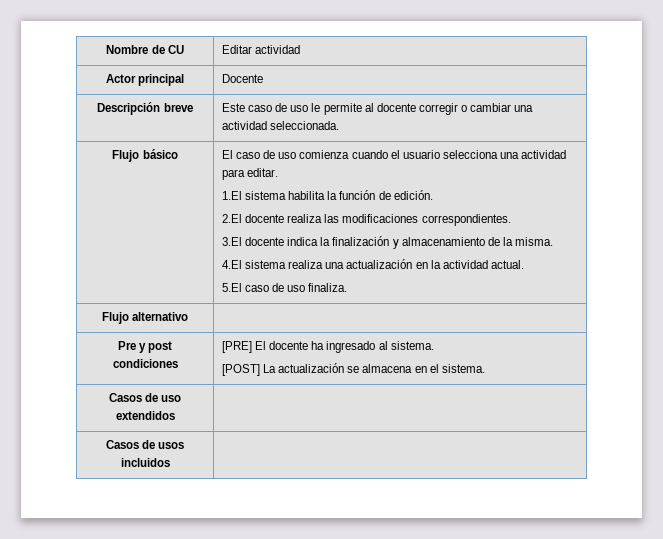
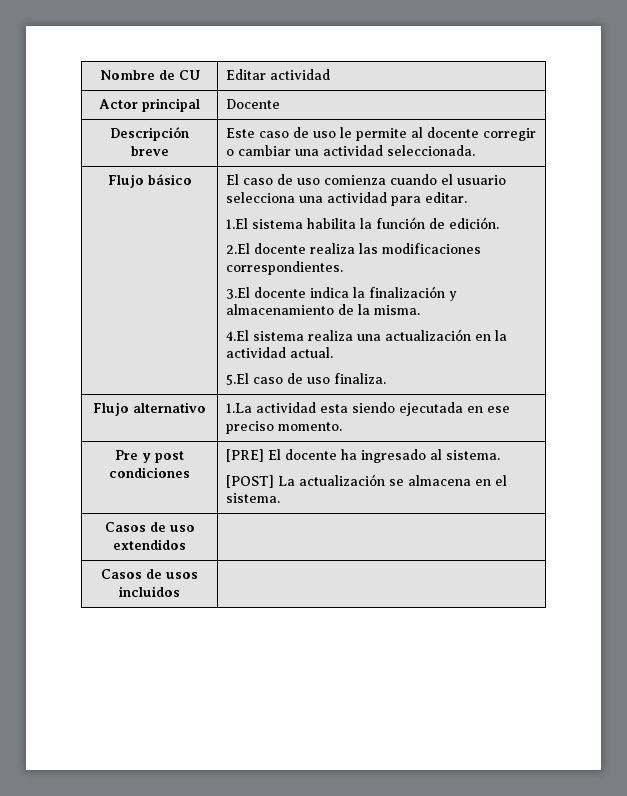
(189, 316) none -> [225,402,510,416] [225,421,342,434] 1.La actividad esta siendo ejecutada en ese preciso momento.

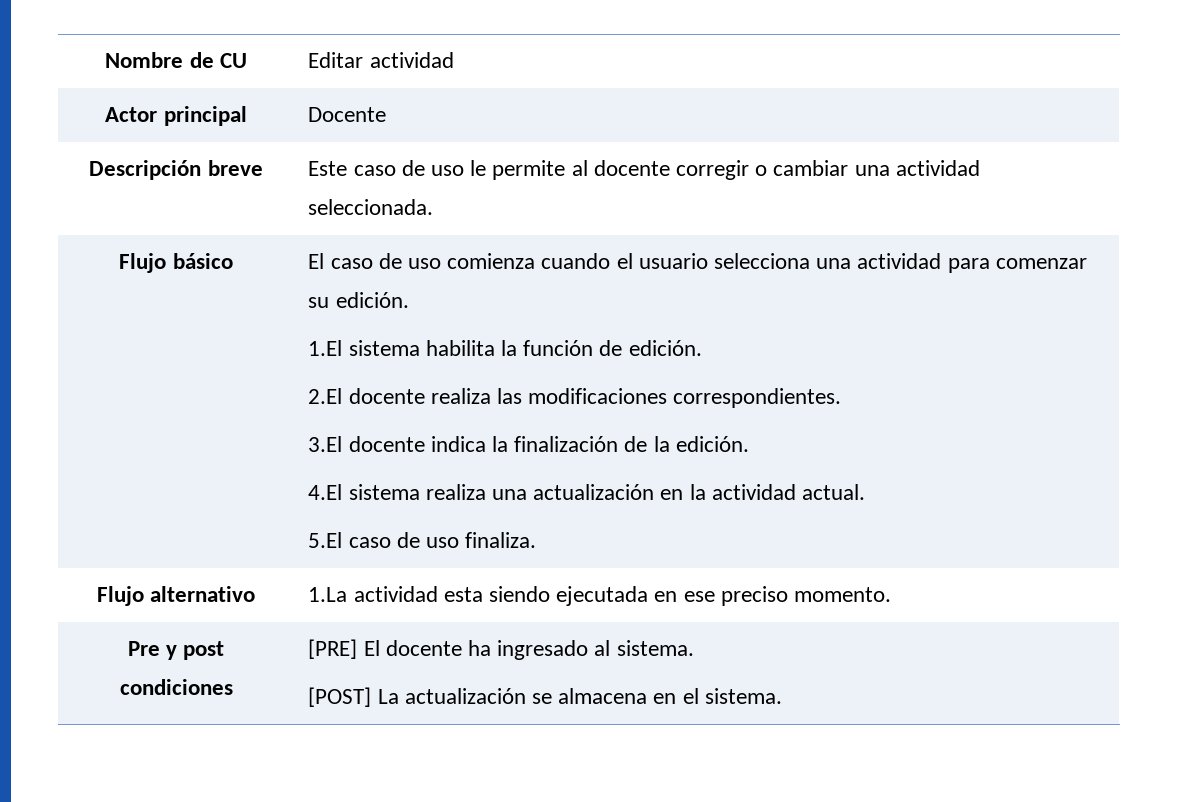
[424,192,467,203] editar. -> [995,258,1087,269] [308,292,409,308] comenzar su edición.
[448,291,457,301] [225,304,334,315] y almacenamiento -> (619, 444) none
[373,305,420,315] misma. -> [675,436,749,452] edición.
[104,522,195,532] [113,539,186,550] [101,569,198,579] [119,586,180,597] // Casos de uso extendidos | // Casos de usos incluidos | -> (782, 696) none

